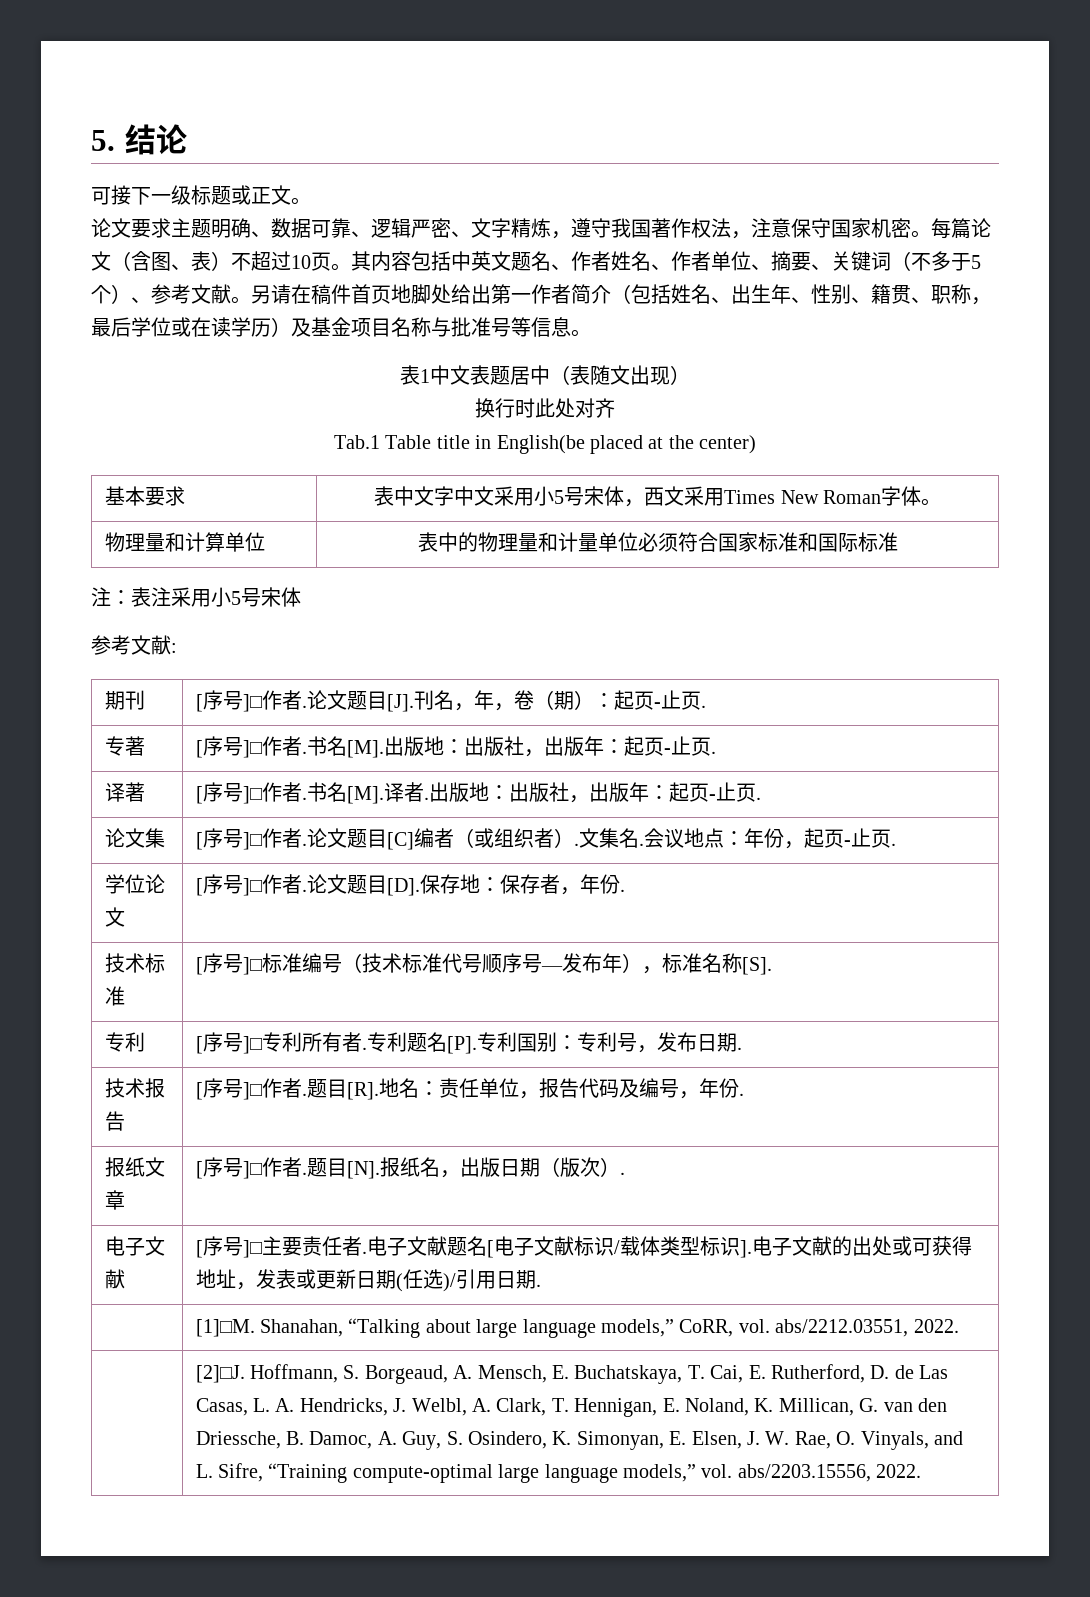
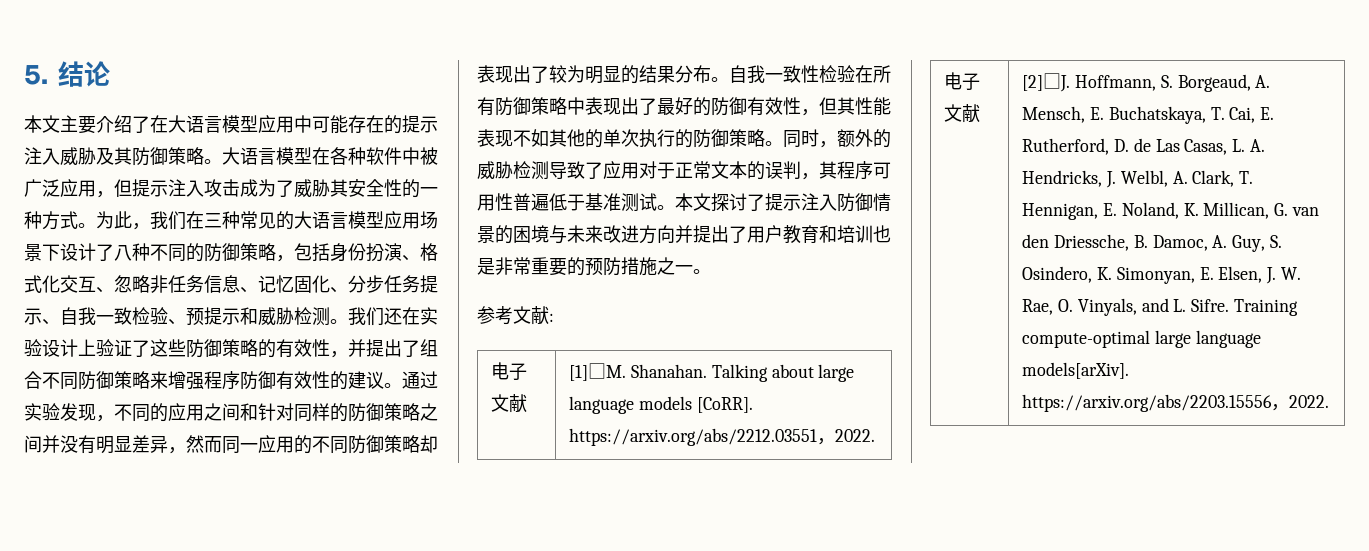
[91,185,311,205] [91,218,991,239] [91,251,981,271] [91,284,991,305] [91,317,591,337] [400,365,690,385] [475,398,615,418] [333,435,757,454] [104,486,185,506] [374,486,941,507] [104,532,265,552] [417,532,898,552] [91,587,301,607] [91,635,177,655] [104,690,145,710] [195,690,706,712] [104,736,145,756] [195,736,716,758] [104,782,145,802] [195,782,761,804] [104,828,165,848] [195,828,896,850] [104,874,165,894] [104,907,125,927] [195,874,625,896] [104,953,165,973] [104,986,125,1006] [195,953,772,975] [104,1032,145,1052] [195,1032,742,1054] [104,1078,165,1098] [104,1111,125,1131] [195,1078,744,1100] [104,1157,165,1177] [104,1190,125,1210] [195,1157,625,1179] [104,1236,165,1256] [104,1269,125,1289] [195,1236,972,1258] [195,1269,541,1292] [195,1318,959,1338] 可接下一级标题或正文。 // 论文要求主题明确、数据可靠、逻辑严密、文字精炼，遵守我国著作权法，注意保守国家机密。每篇论文（含图、表）不超过10页。其内容包括中英文题名、作者姓名、作者单位、摘要、关键词（不多于5个）、参考文献。另请在稿件首页地脚处给出第一作者简介（包括姓名、出生年、性别、籍贯、职称，最后学位或在读学历）及基金项目名称与批准号等信息。 // 表1中文表题居中（表随文出现） // 换行时此处对齐 // Tab.1 Table title in English(be placed at the center) // 基本要求 | 表中文字中文采用小5号宋体，西文采用Times New Roman字体。 // 物理量和计算单位 | 表中的物理量和计量单位必须符合国家标准和国际标准 // 注：表注采用小5号宋体 // 参考文献: // 期刊 | [序号]□作者.论文题目[J].刊名，年，卷（期）：起页-止页. // 专著 | [序号]□作者.书名[M].出版地：出版社，出版年：起页-止页. // 译著 | [序号]□作者.书名[M].译者.出版地：出版社，出版年：起页-止页. // 论文集 | [序号]□作者.论文题目[C]编者（或组织者）.文集名.会议地点：年份，起页-止页. // 学位论文 | [序号]□作者.论文题目[D].保存地：保存者，年份. // 技术标准 | [序号]□标准编号（技术标准代号顺序号—发布年），标准名称[S]. // 专利 | [序号]□专利所有者.专利题名[P].专利国别：专利号，发布日期. // 技术报告 | [序号]□作者.题目[R].地名：责任单位，报告代码及编号，年份. // 报纸文章 | [序号]□作者.题目[N].报纸名，出版日期（版次）. // 电子文献 | [序号]□主要责任者.电子文献题名[电子文献标识/载体类型标识].电子文献的出处或可获得地址，发表或更新日期(任选)/引用日期. // | [1]□M. Shanahan, “Talking about large language models,” CoRR, vol. abs/2212.03551, 2022. // -> [24,115,438,134] [24,147,438,166] [24,179,438,198] [24,211,438,230] [24,243,438,262] [24,275,438,293] [24,307,438,326] [24,339,438,358] [24,371,438,390] [24,403,438,422] [24,435,438,454] [477,65,891,84] [477,97,891,116] [477,129,891,148] [477,161,891,180] [477,193,891,212] [477,225,891,244] [477,257,711,276] [477,306,554,325] [491,362,528,381] [491,394,528,413] [569,363,855,382] [569,396,753,414] [569,428,876,446] [944,72,981,91] [944,104,981,123] 本文主要介绍了在大语言模型应用中可能存在的提示注入威胁及其防御策略。大语言模型在各种软件中被广泛应用，但提示注入攻击成为了威胁其安全性的一种方式。为此，我们在三种常见的大语言模型应用场景下设计了八种不同的防御策略，包括身份扮演、格式化交互、忽略非任务信息、记忆固化、分步任务提示、自我一致检验、预提示和威胁检测。我们还在实验设计上验证了这些防御策略的有效性，并提出了组合不同防御策略来增强程序防御有效性的建议。通过实验发现，不同的应用之间和针对同样的防御策略之间并没有明显差异，然而同一应用的不同防御策略却表现出了较为明显的结果分布。自我一致性检验在所有防御策略中表现出了最好的防御有效性，但其性能表现不如其他的单次执行的防御策略。同时，额外的威胁检测导致了应用对于正常文本的误判，其程序可用性普遍低于基准测试。本文探讨了提示注入防御情景的困境与未来改进方向并提出了用户教育和培训也是非常重要的预防措施之一。 // 参考文献: // 电子文献 | [1]□M. Shanahan. Talking about large language models [CoRR]. https://arxiv.org/abs/2212.03551，2022. // 电子文献
[218,1463,348,1483] Sifre, “Training -> [1191,299,1299,316] Sifre. Training
[623,1464,871,1482] models,” vol. abs/2203.15556, -> [1022,362,1130,379] [1022,394,1290,412] models[arXiv]. https://arxiv.org/abs/2203.15556，

